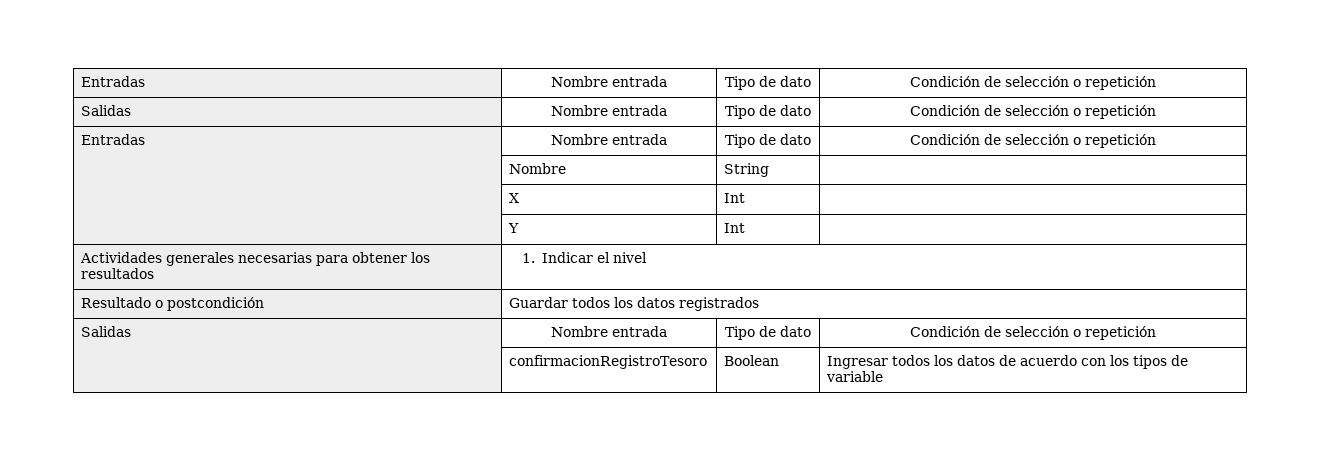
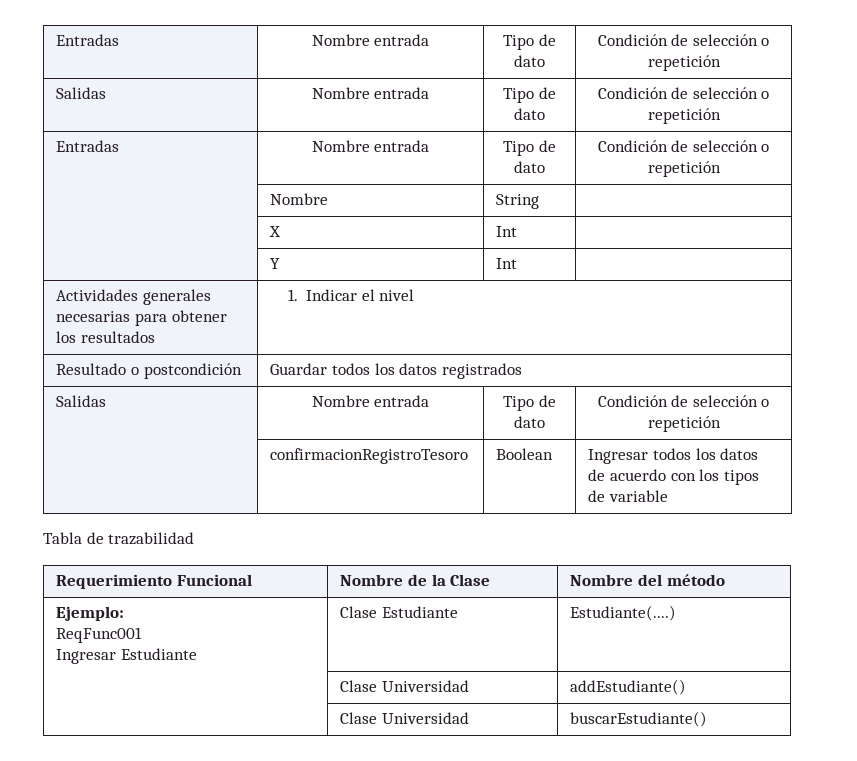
(884, 376) none -> [43,532,195,545] [56,574,252,589] [340,574,491,586] [570,574,725,586] [56,606,125,621] [56,627,143,643] [56,648,197,664] [340,606,458,618] [570,605,677,621] [340,680,469,692] [570,679,687,695] [340,712,469,724] [570,711,708,727] // Tabla de trazabilidad // Requerimiento Funcional | Nombre de la Clase | Nombre del método // Ejemplo: // ReqFunc001 // Ingresar Estudiante | Clase Estudiante | Estudiante(....) // | Clase Universidad | addEstudiante() // | Clase Universidad | buscarEstudiante()

